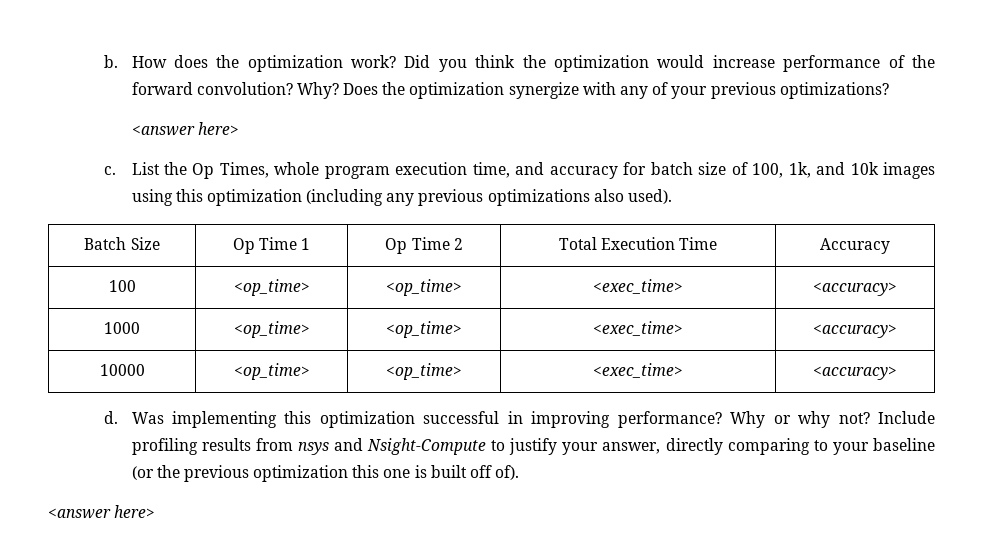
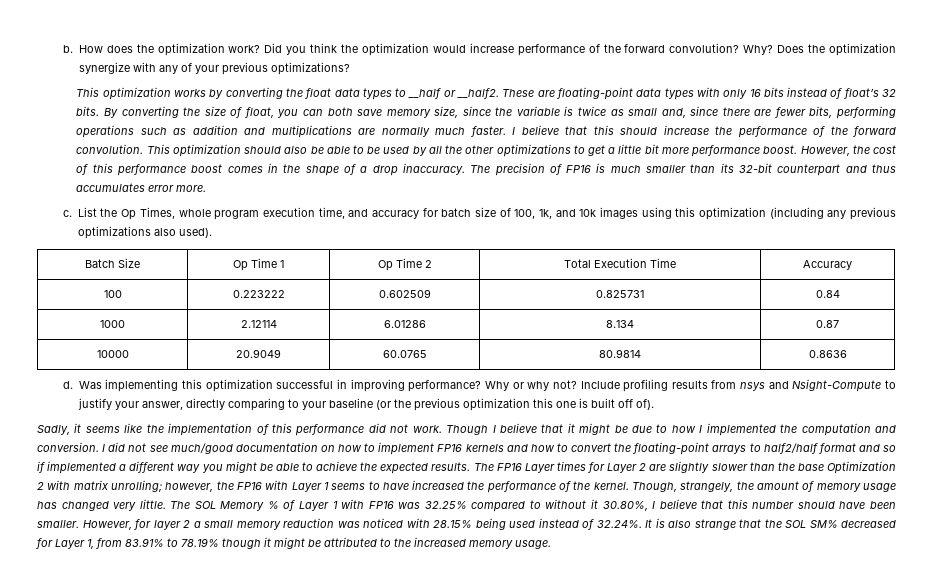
[131,122,239,136] <answer here> -> [76,87,896,100] [76,106,897,119] [76,125,897,138] [76,144,897,157] [76,163,897,176] [76,183,207,192] This optimization works by converting the float data types to __half or __half2. These are floating-point data types with only 16 bits instead of float’s 32 bits. By converting the size of float, you can both save memory size, since the variable is twice as small and, since there are fewer bits, performing operations such as addition and multiplications are normally much faster. I believe that this should increase the performance of the forward convolution. This optimization should also be able to be used by all the other optimizations to get a little bit more performance boost. However, the cost of this performance boost comes in the shape of a drop inaccuracy. The precision of FP16 is much smaller than its 32-bit counterpart and thus accumulates error more.
[233,279,310,296] [386,279,462,296] [593,279,683,294] [813,282,897,296] [104,322,140,334] [233,321,310,338] [386,321,462,338] [593,321,683,336] [813,324,897,338] [99,364,145,376] [233,363,310,380] [386,363,462,380] [593,363,683,378] [813,366,897,380] <op_time> | <op_time> | <exec_time> | <accuracy> // 1000 | <op_time> | <op_time> | <exec_time> | <accuracy> // 10000 | <op_time> | <op_time> | <exec_time> | <accuracy> -> [232,290,285,298] [378,289,431,298] [596,290,644,298] [815,290,840,298] [100,320,125,328] [240,320,277,328] [383,320,426,328] [606,320,634,328] [816,320,839,328] [96,350,129,358] [236,349,281,358] [382,350,427,358] [599,349,641,358] [808,350,847,358] 0.223222 | 0.602509 | 0.825731 | 0.84 // 1000 | 2.12114 | 6.01286 | 8.134 | 0.87 // 10000 | 20.9049 | 60.0765 | 80.9814 | 0.8636
[48,505,156,519] <answer here> -> [37,423,896,436] [37,442,896,455] [37,461,896,474] [37,480,897,493] [37,499,896,512] [37,518,896,530] [36,537,551,549] Sadly, it seems like the implementation of this performance did not work. Though I believe that it might be due to how I implemented the computation and conversion. I did not see much/good documentation on how to implement FP16 kernels and how to convert the floating-point arrays to half2/half format and so if implemented a different way you might be able to achieve the expected results. The FP16 Layer times for Layer 2 are slightly slower than the base Optimization 2 with matrix unrolling; however, the FP16 with Layer 1 seems to have increased the performance of the kernel. Though, strangely, the amount of memory usage has changed very little. The SOL Memory % of Layer 1 with FP16 was 32.25% compared to without it 30.80%, I believe that this number should have been smaller. However, for layer 2 a small memory reduction was noticed with 28.15% being used instead of 32.24%. It is also strange that the SOL SM% decreased for Layer 1, from 83.91% to 78.19% though it might be attributed to the increased memory usage.

